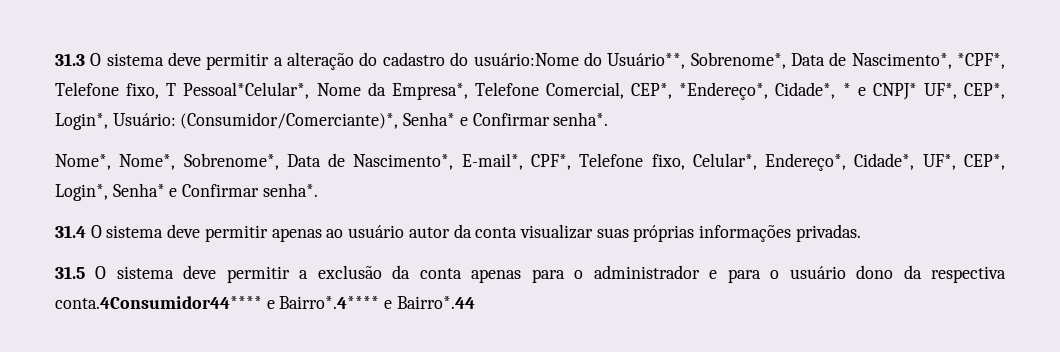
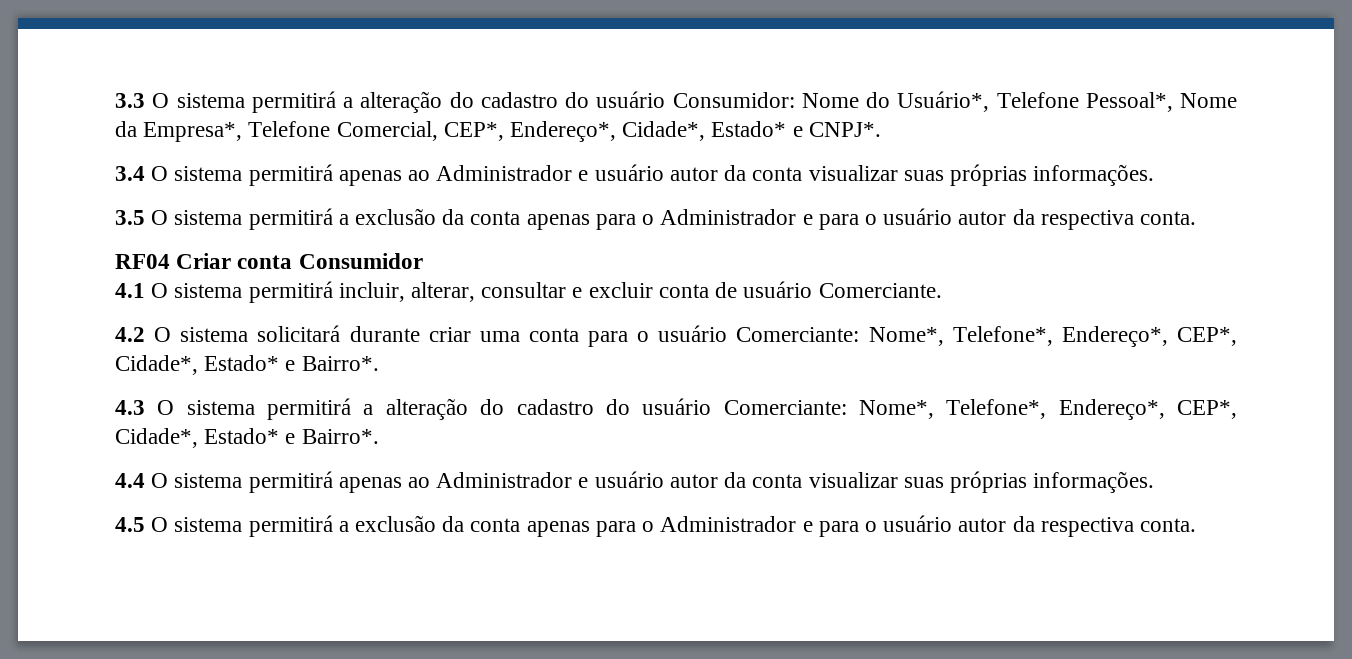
[55,52,1006,70] [55,82,310,99] 31.3 O sistema deve permitir a alteração do cadastro do usuário:Nome do Usuário**, Sobrenome*, Data de Nascimento*, *CPF*, Telefone fixo, T Pessoal*Celular*, -> [115,91,1173,113] 3.3 O sistema permitirá a alteração do cadastro do usuário Consumidor: Nome do Usuário*, Telefone Pessoal*,
[679,82,1005,100] [55,112,609,130] [55,153,1006,171] [55,183,318,201] [55,224,861,242] [55,265,1007,283] [55,296,475,309] *Endereço*, Cidade*, * e CNPJ* UF*, CEP*, Login*, Usuário: (Consumidor/Comerciante)*, Senha* e Confirmar senha*. // Nome*, Nome*, Sobrenome*, Data de Nascimento*, E-mail*, CPF*, Telefone fixo, Celular*, Endereço*, Cidade*, UF*, CEP*, Login*, Senha* e Confirmar senha*. // 31.4 O sistema deve permitir apenas ao usuário autor da conta visualizar suas próprias informações privadas. // 31.5 O sistema deve permitir a exclusão da conta apenas para o administrador e para o usuário dono da respectiva conta.4Consumidor44**** e Bairro*.4**** e Bairro*.44 -> [510,121,881,142] [115,164,1155,186] [115,208,1196,230] [115,253,423,269] [115,281,942,303] [115,325,1237,347] [115,355,379,375] [115,398,1238,420] [115,428,379,448] [115,471,1155,493] [115,515,1196,537] Endereço*, Cidade*, Estado* e CNPJ*. // 3.4 O sistema permitirá apenas ao Administrador e usuário autor da conta visualizar suas próprias informações. // 3.5 O sistema permitirá a exclusão da conta apenas para o Administrador e para o usuário autor da respectiva conta. // RF04 Criar conta Consumidor // 4.1 O sistema permitirá incluir, alterar, consultar e excluir conta de usuário Comerciante. // 4.2 O sistema solicitará durante criar uma conta para o usuário Comerciante: Nome*, Telefone*, Endereço*, CEP*, Cidade*, Estado* e Bairro*. // 4.3 O sistema permitirá a alteração do cadastro do usuário Comerciante: Nome*, Telefone*, Endereço*, CEP*, Cidade*, Estado* e Bairro*. // 4.4 O sistema permitirá apenas ao Administrador e usuário autor da conta visualizar suas próprias informações. // 4.5 O sistema permitirá a exclusão da conta apenas para o Administrador e para o usuário autor da respectiva conta.

